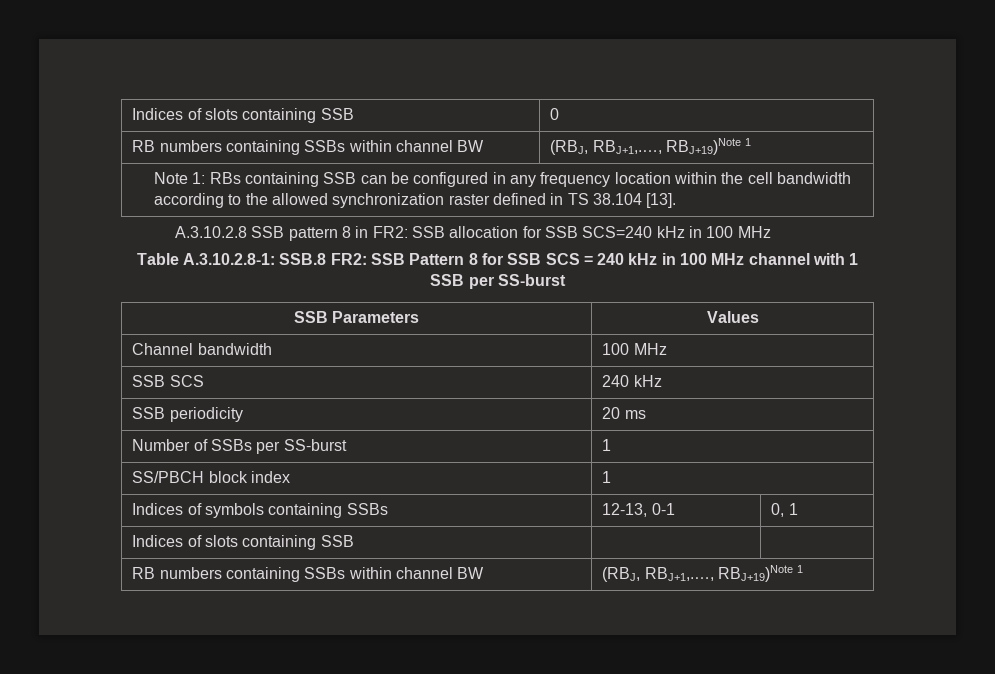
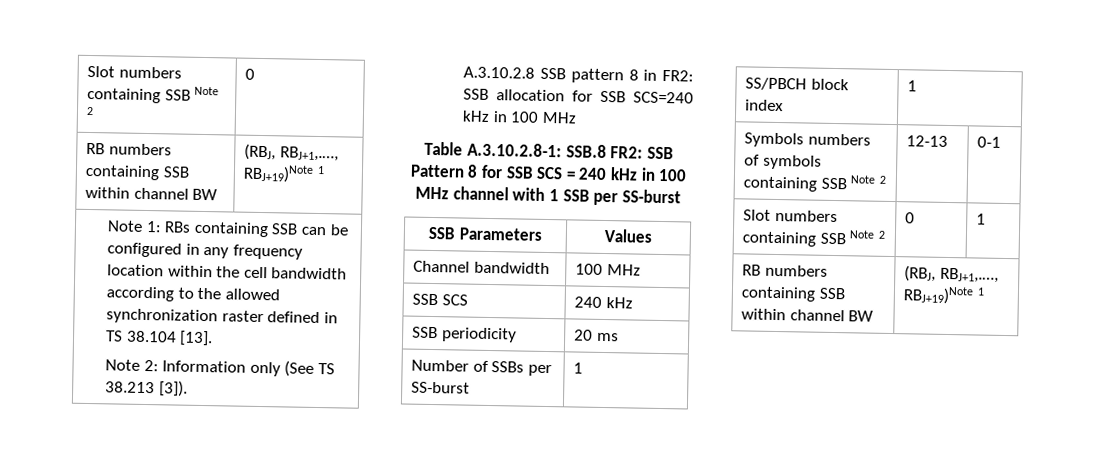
[132,108,354,123] Indices of slots containing SSB -> [87,65,182,79] [87,86,220,104] [86,106,95,116] Slot numbers containing SSB Note 2
[304,140,346,152] SSBs -> [162,166,190,178] SSB
(677, 200) none -> [105,359,336,377] [105,380,188,397] // Note 2: Information only (See TS 38.213 [3]).
[132,503,184,515] Indices -> [744,132,871,148] Symbols numbers
[346,503,388,515] [602,503,675,517] [771,503,798,517] [132,535,354,550] [132,567,346,582] SSBs | 12-13, 0-1 | 0, 1 // Indices of slots containing SSB | | // RB numbers containing SSBs -> [820,175,886,190] [906,135,949,147] [977,136,1002,148] [743,209,838,223] [742,230,886,247] [905,212,916,224] [976,213,987,225] [742,264,828,277] [741,286,846,302] SSB Note 2 | 12-13 | 0-1 // Slot numbers containing SSB Note 2 | 0 | 1 // RB numbers containing SSB

